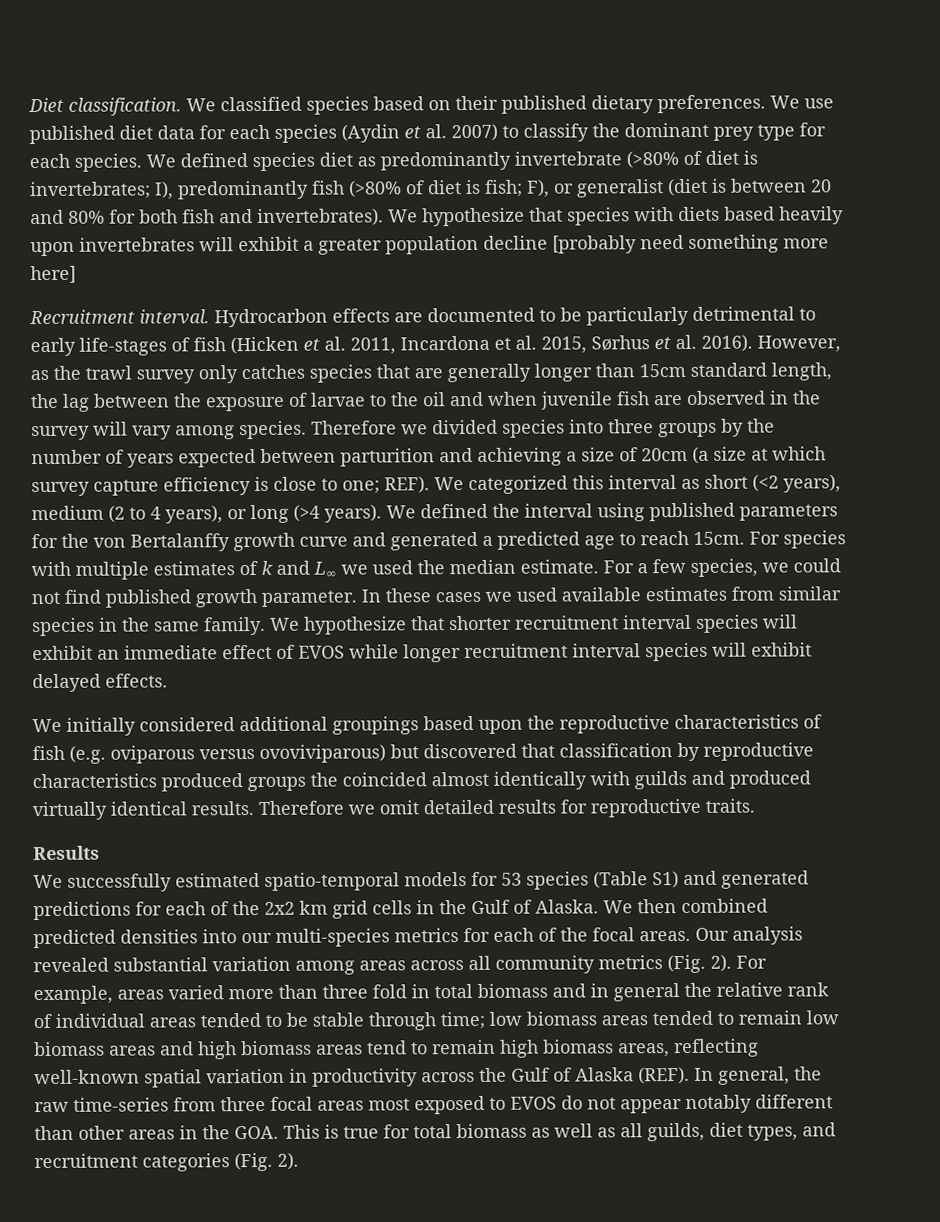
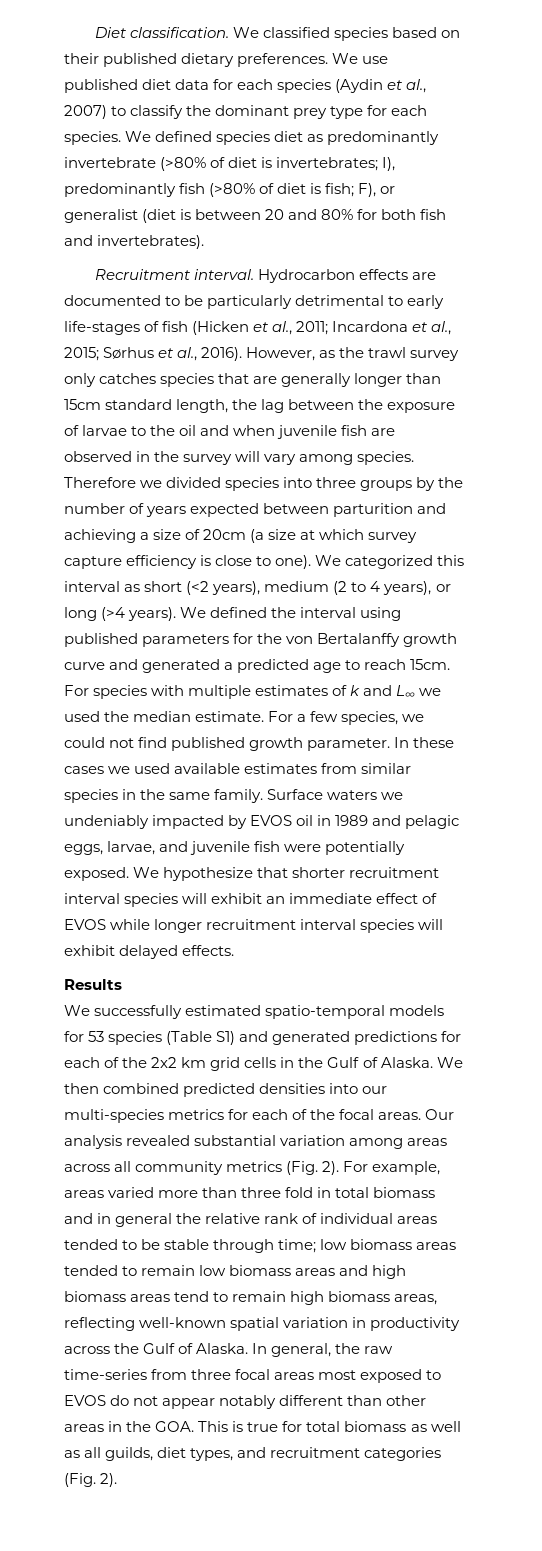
[425,124,447,139] al. -> [406,79,427,93] al.,
[388,206,844,227] [30,234,829,257] [30,265,76,284] We hypothesize that species with diets based heavily upon invertebrates will exhibit a greater population decline [probably need something more here] -> (205, 242) none
[324,335,587,355] al. 2011, Incardona et al. 2015, -> [272,321,452,335] [64,347,99,361] al., 2011; Incardona et al., 2015;
[675,334,697,350] al. -> [177,347,198,361] al.,
[342,476,430,494] one; REF). -> [275,555,312,569] one).
(266, 626) none -> [267,789,404,800] [64,815,460,829] [64,841,406,855] [64,867,129,881] Surface waters we undeniably impacted by EVOS oil in 1989 and pelagic eggs, larvae, and juvenile fish were potentially exposed.
[32,714,822,736] [32,742,814,764] [32,770,811,792] [32,798,755,821] // We initially considered additional groupings based upon the reproductive characteristics of fish (e.g. oviparous versus ovoviviparous) but discovered that classification by reproductive characteristics produced groups the coincided almost identically with guilds and produced virtually identical results. Therefore we omit detailed results for reproductive traits. -> (235, 950) none
[575,1066,690,1085] Alaska (REF). -> [196,1343,249,1354] Alaska.

